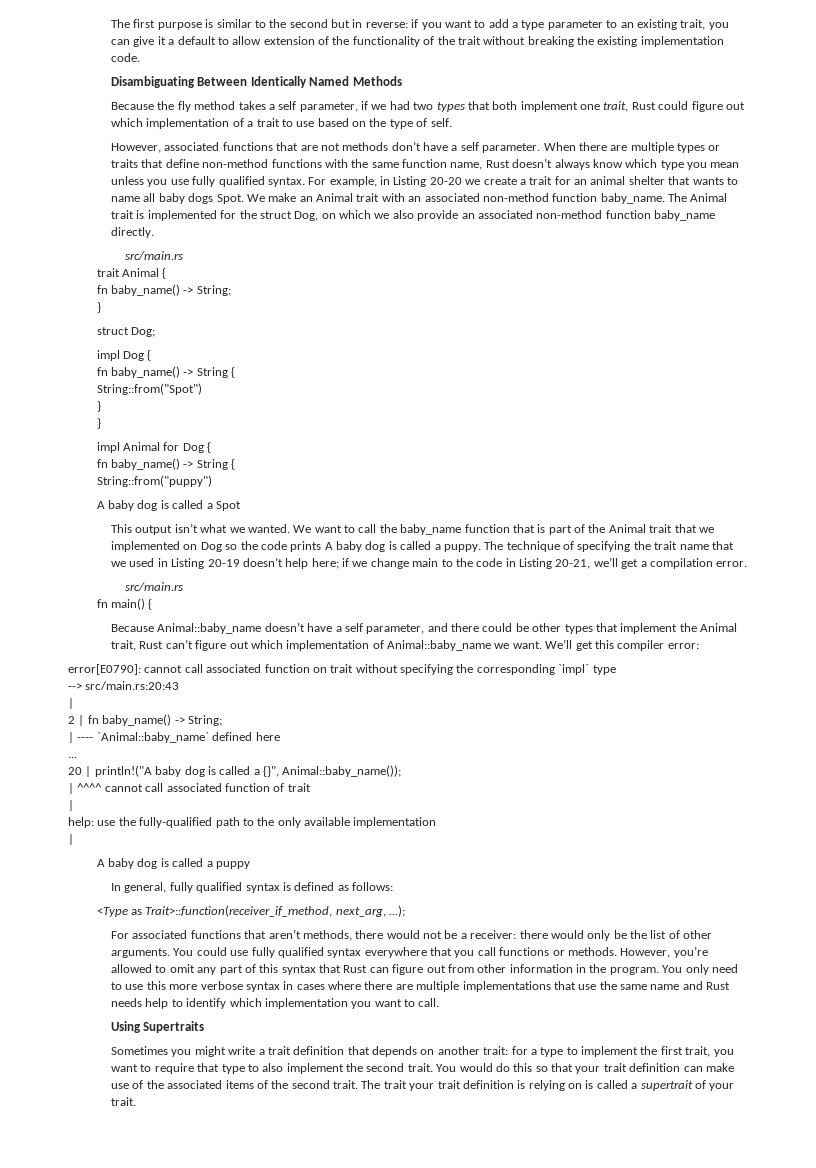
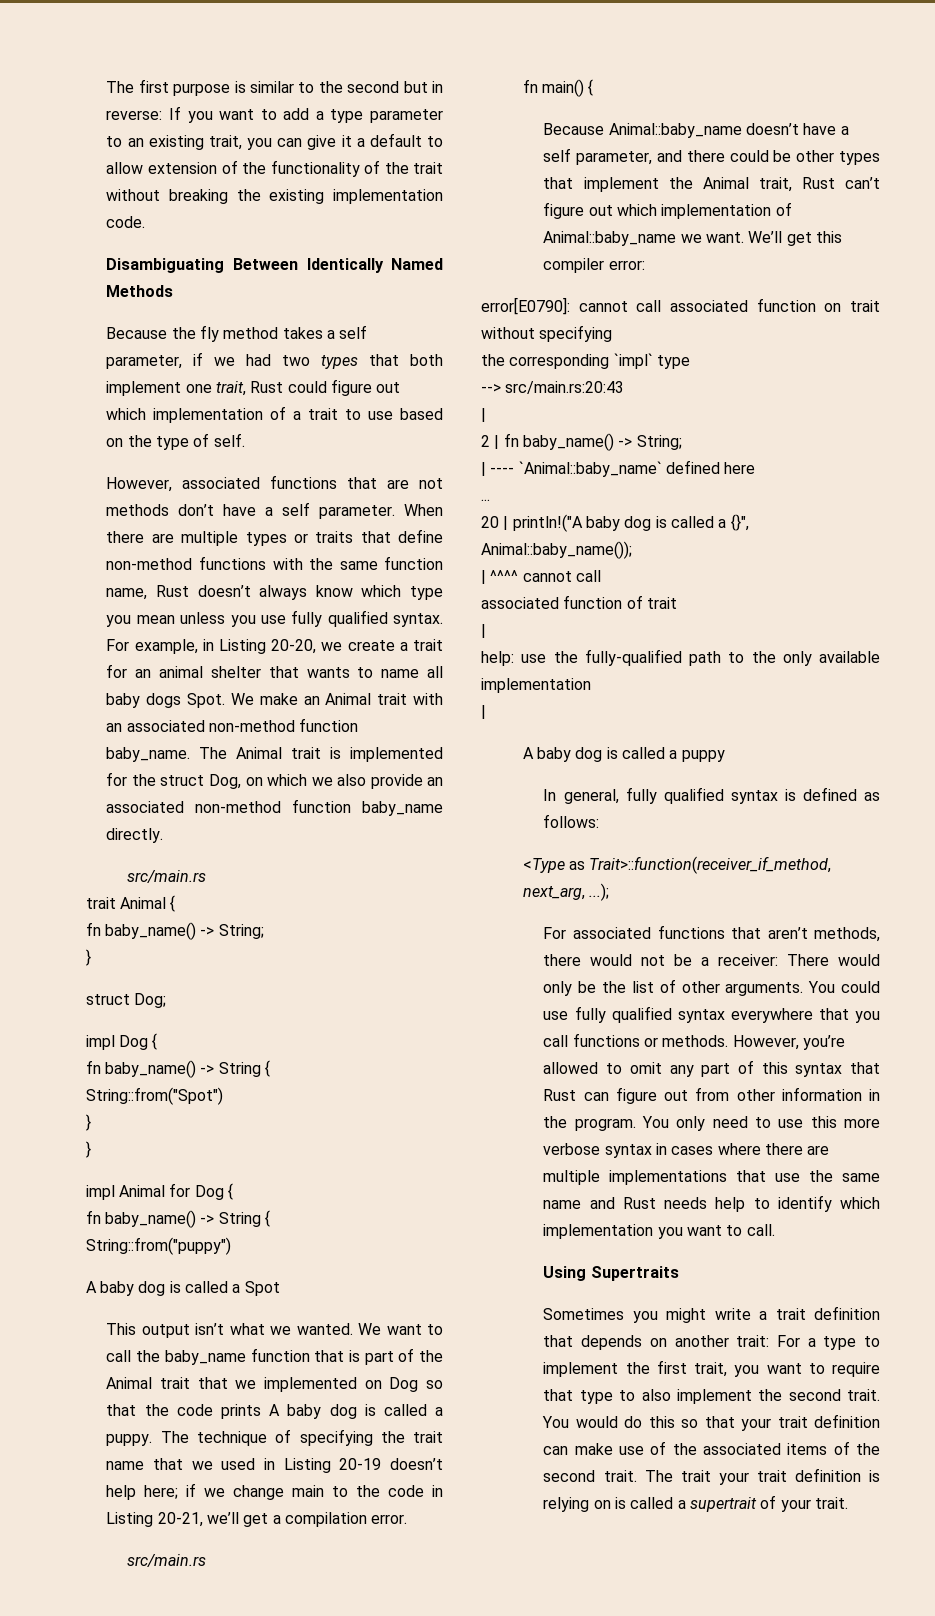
[411,19,419,28] if -> [169,106,182,120] If
[429,177,462,185] 20-20 -> [271,639,317,654] 20-20,
(238, 547) none -> [106,1404,137,1416] that
(453, 669) none -> (613, 333) //
(164, 787) none -> (601, 576) //
[519,930,548,939] there -> [787,954,830,966] There
[511,1046,528,1055] for -> [776,1335,800,1347] For

